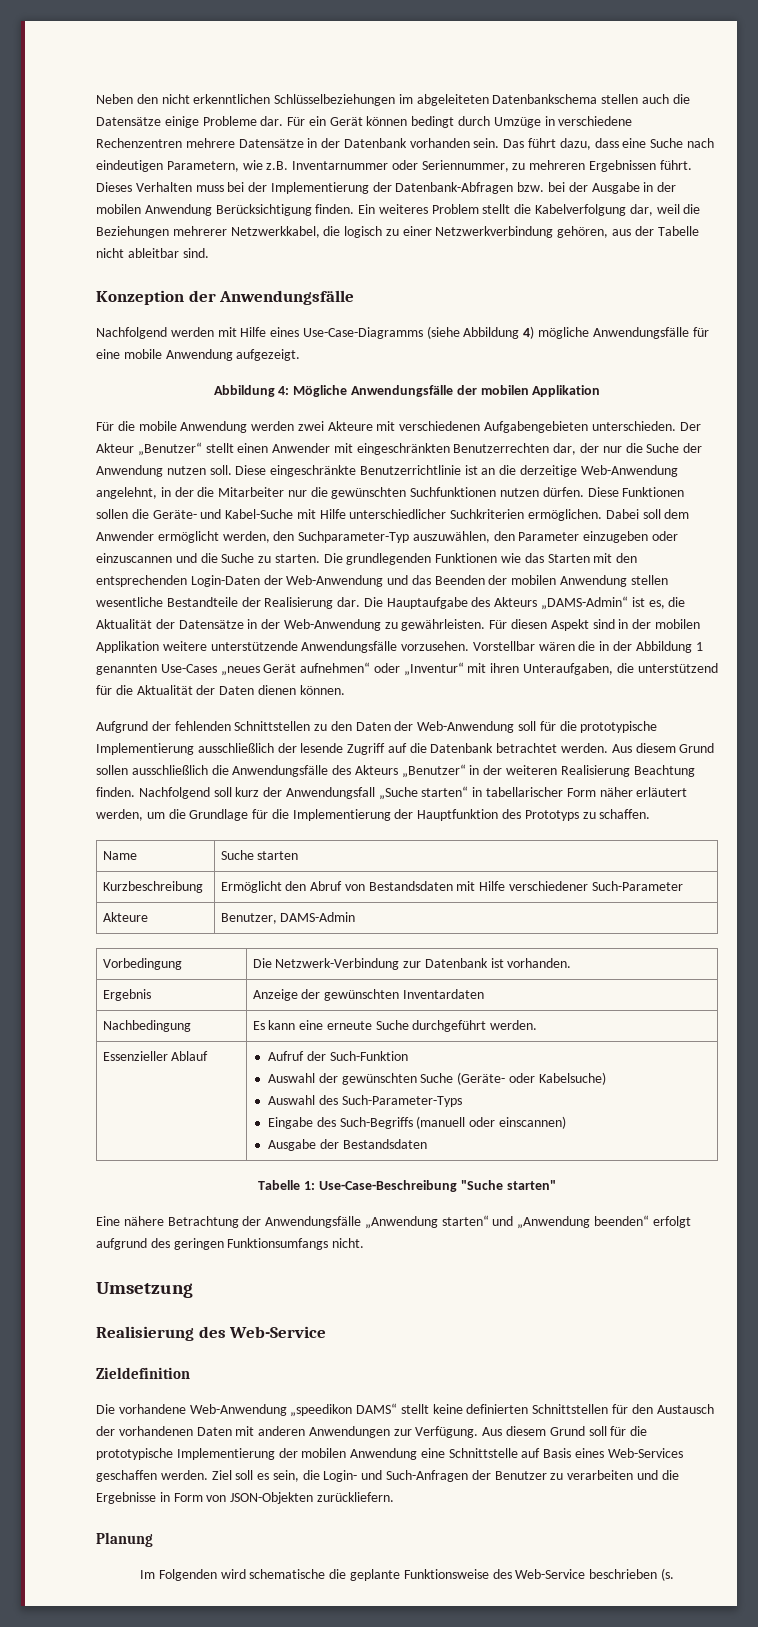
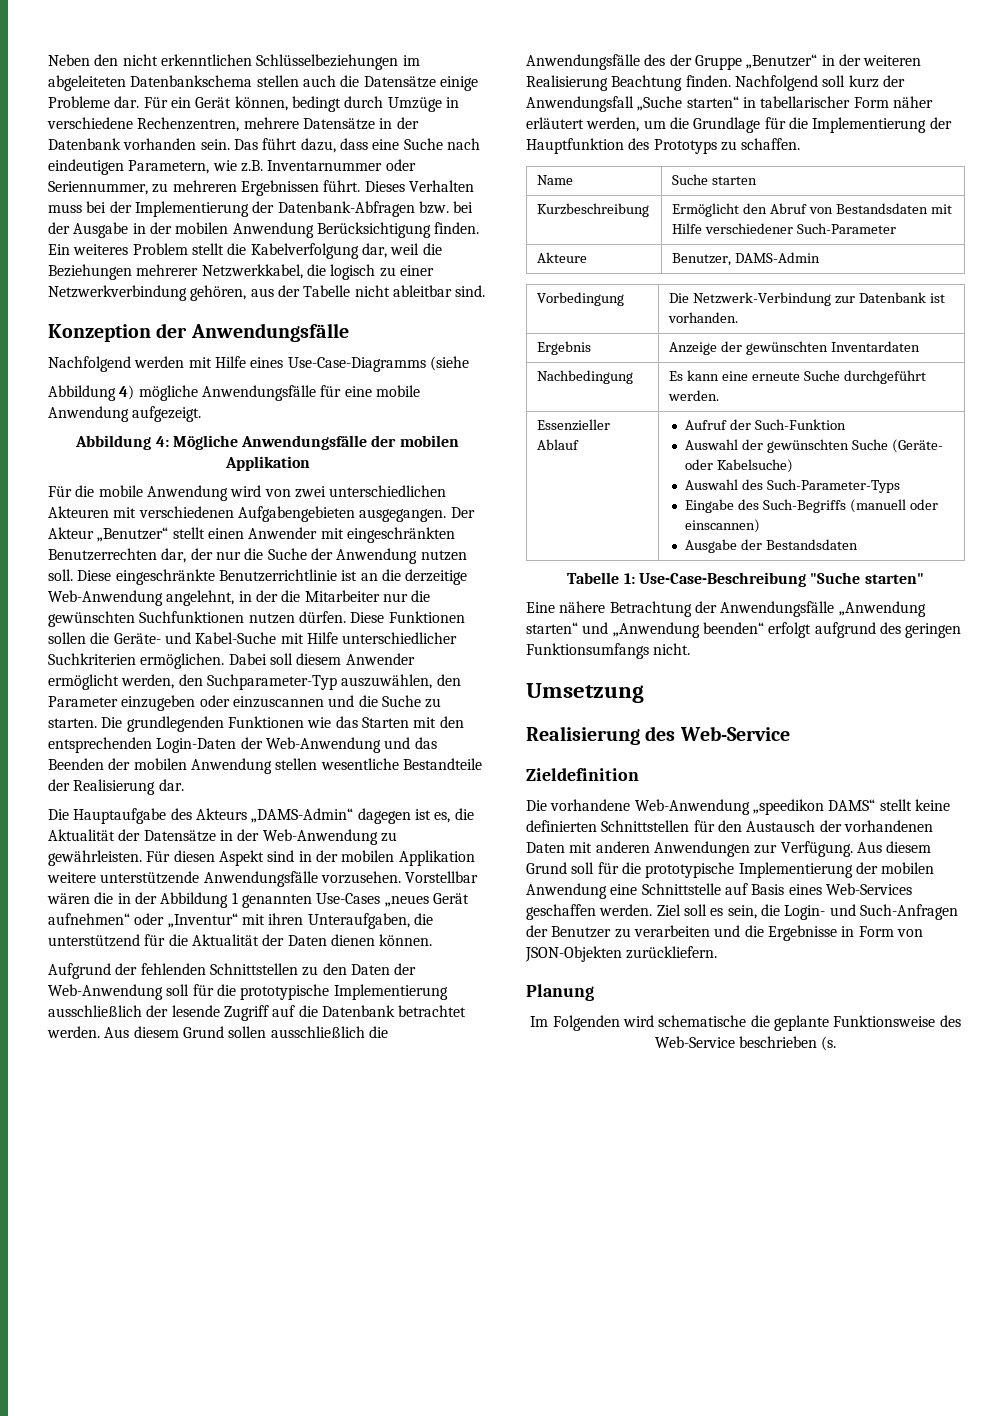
[366,116,408,126] können -> [234,96,288,111] können,
[96,138,182,148] Rechenzentren -> [137,117,240,132] Rechenzentren,
(460, 332) none -> (469, 363) //
[251,421,373,431] werden zwei Akteure -> [230,485,447,498] [48,506,109,518] wird von zwei unterschiedlichen Akteuren
[591,421,676,431] unterschieden. -> [359,509,447,522] ausgegangen.
[664,509,690,519] dem -> [296,653,342,665] diesem
(361, 602) none -> (184, 785) //
(629, 603) none -> [357,808,411,824] dagegen
[354,765,398,775] Akteurs -> [669,54,742,70] der Gruppe

